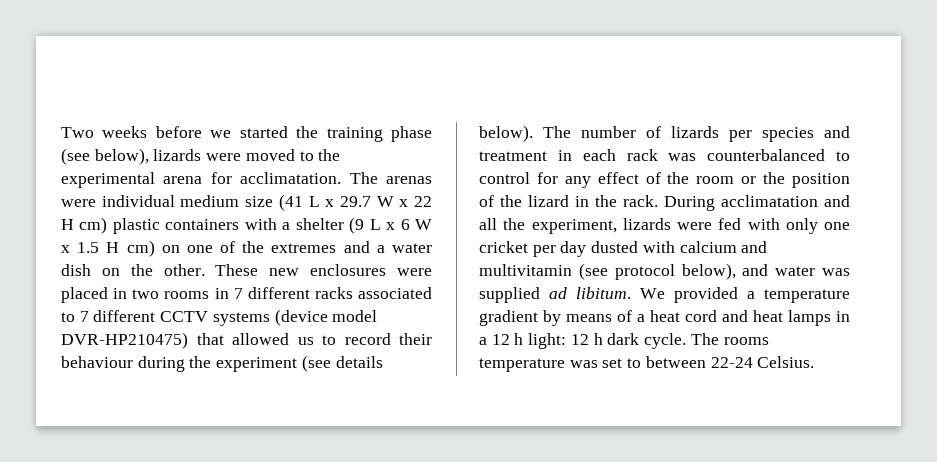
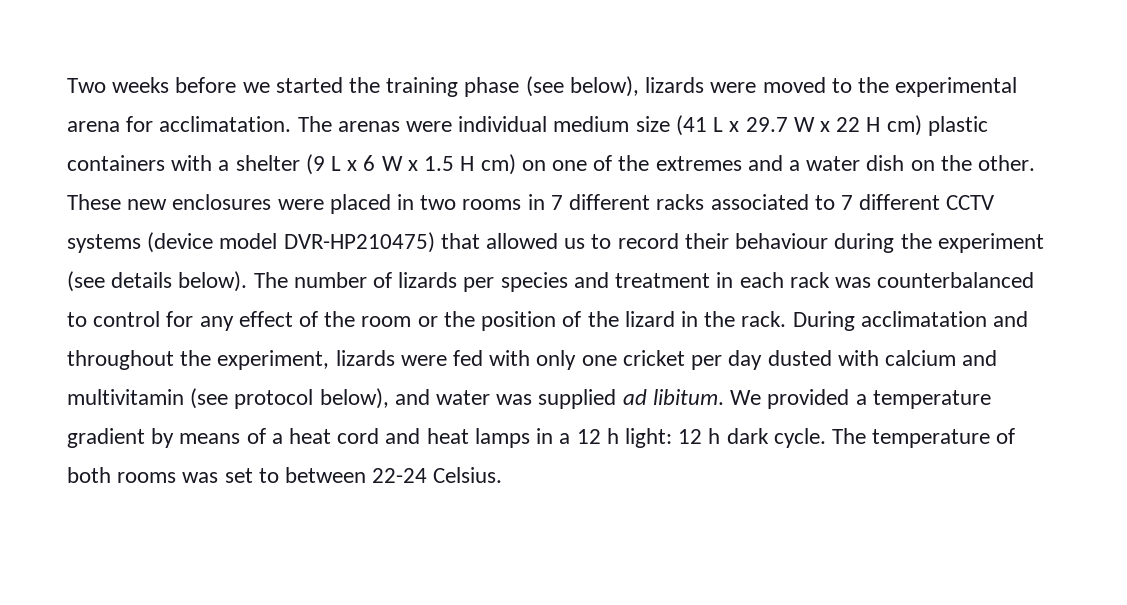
[479,218,497,230] all -> [67,350,174,370] throughout
[723,337,769,345] [479,358,565,372] rooms temperature -> [872,428,1016,448] [67,467,177,483] temperature of both rooms

